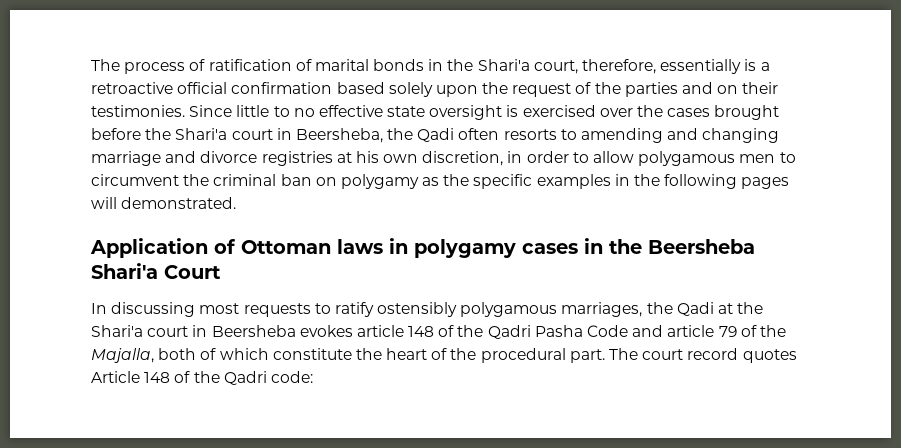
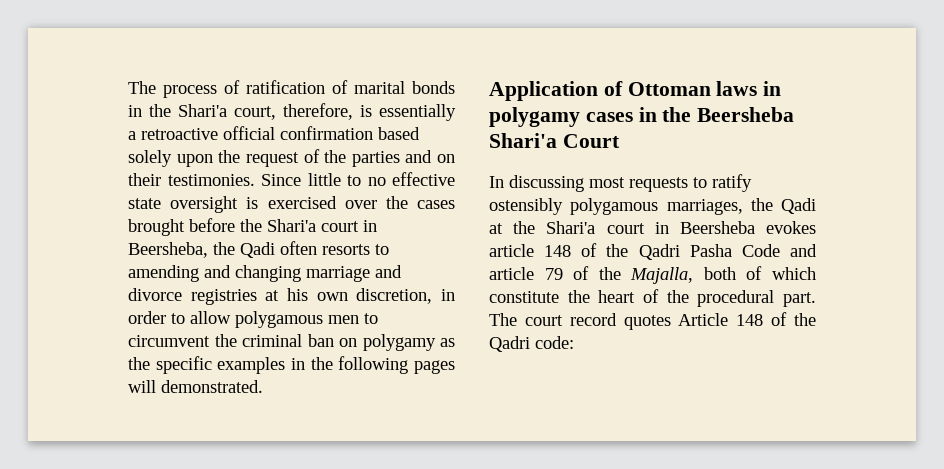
[660,59,757,74] essentially is -> [360,104,456,121] is essentially

